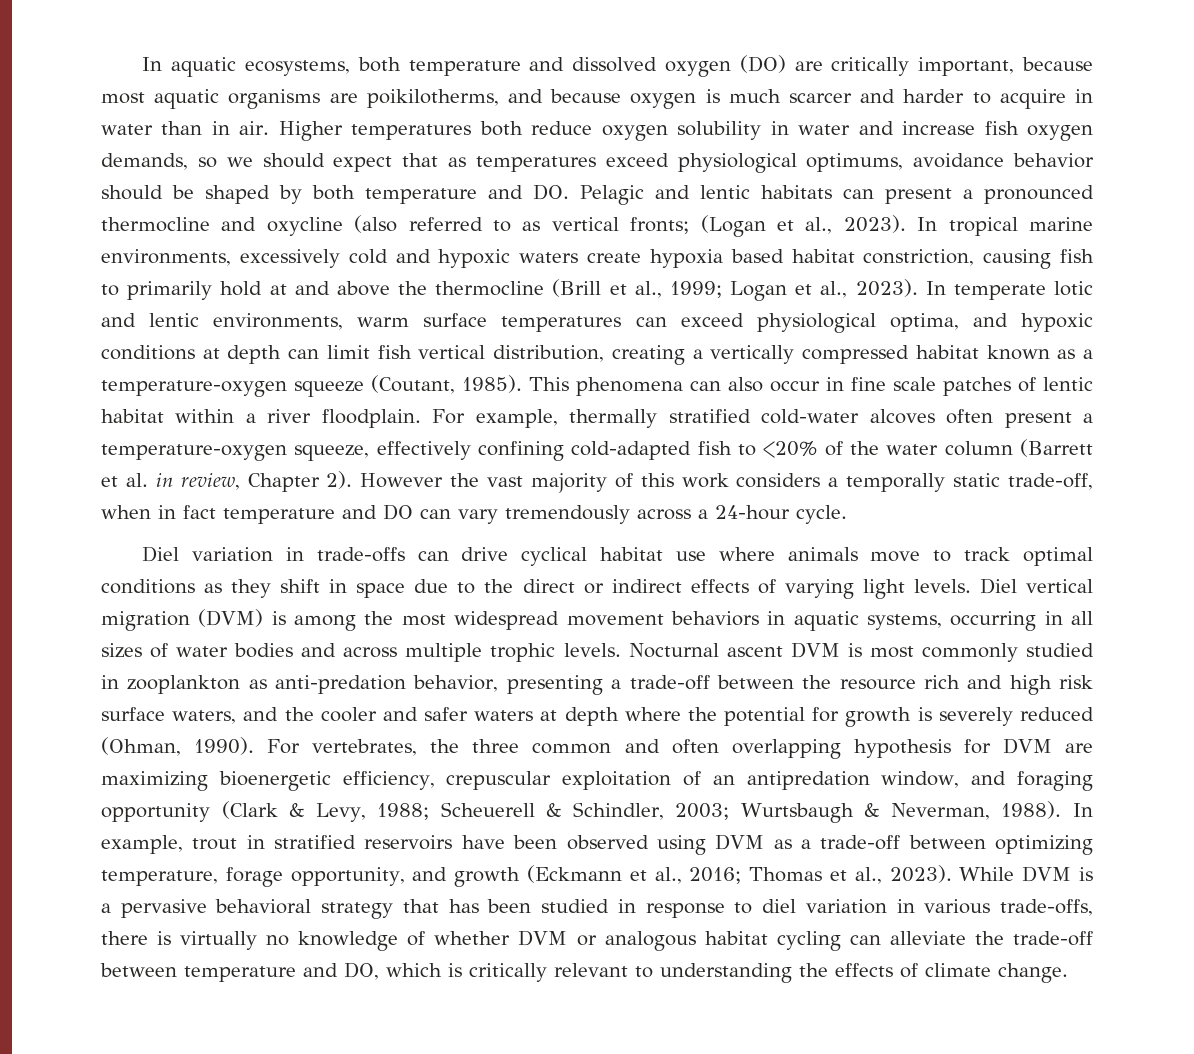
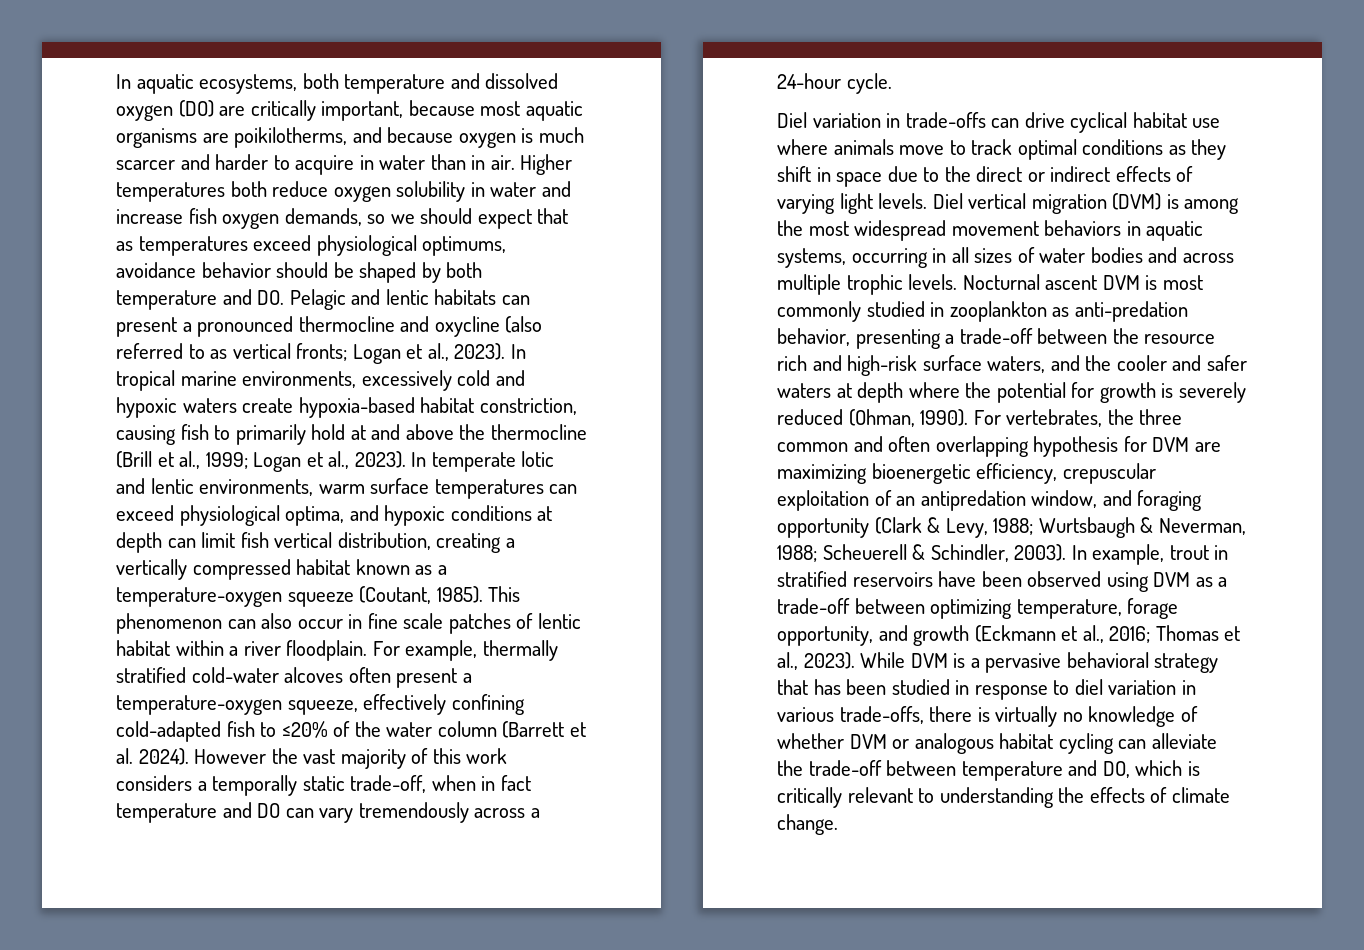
[700,215,766,237] (Logan -> [352,344,401,364] Logan
[649,249,784,268] hypoxia based -> [298,397,415,418] hypoxia-based
[576,377,683,396] phenomena -> [116,613,222,634] phenomenon
[763,441,818,458] <20% -> [281,721,328,738] ≤20%
[155,471,353,492] in review, Chapter 2). -> [138,748,189,765] 2024).
[1009,675,1094,695] high risk -> [847,355,918,376] high-risk
[440,801,1062,823] Scheuerell & Schindler, 2003; Wurtsbaugh & Neverman, 1988). -> [1038,517,1246,538] [777,544,1067,562] Wurtsbaugh & Neverman, 1988; Scheuerell & Schindler, 2003).

